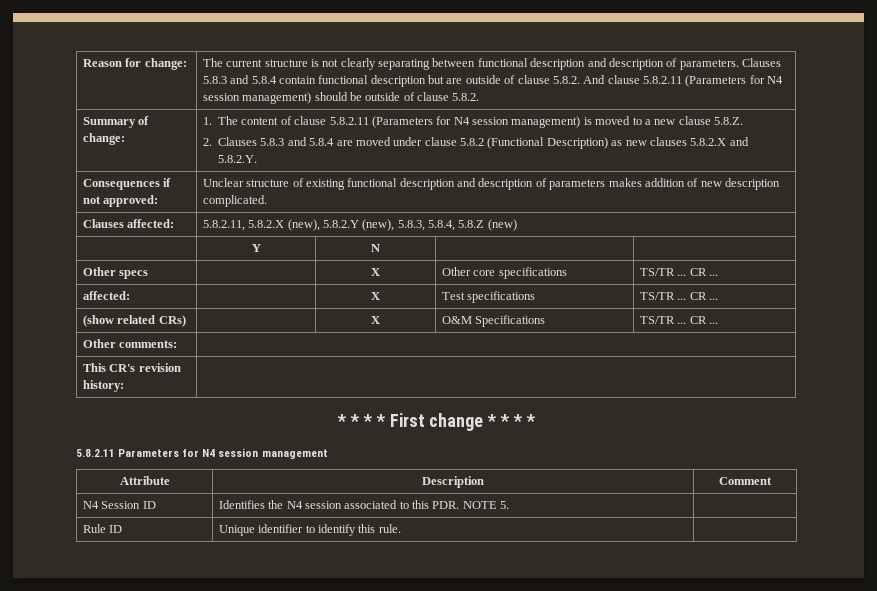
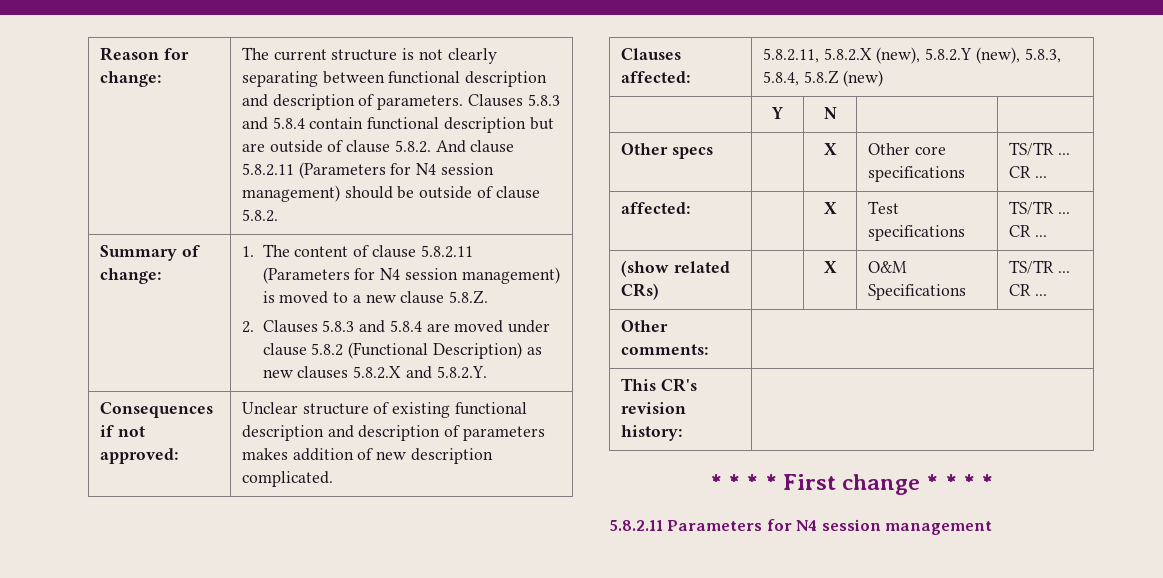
[119,476,170,485] [422,476,484,488] [719,477,773,485] [82,501,156,509] [218,500,510,509] [82,524,123,533] [218,524,401,536] // Attribute | Description | Comment // N4 Session ID | Identifies the N4 session associated to this PDR. NOTE 5. | // Rule ID | Unique identifier to identify this rule. | -> (993, 528) none

